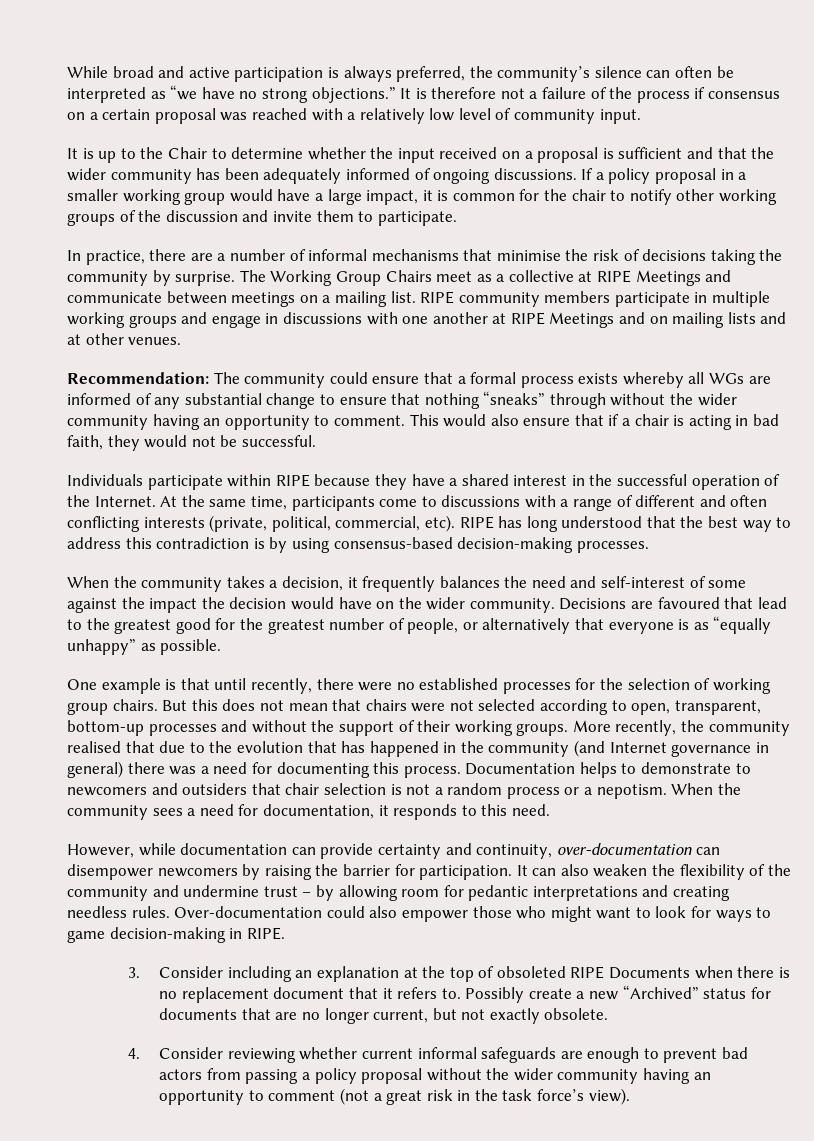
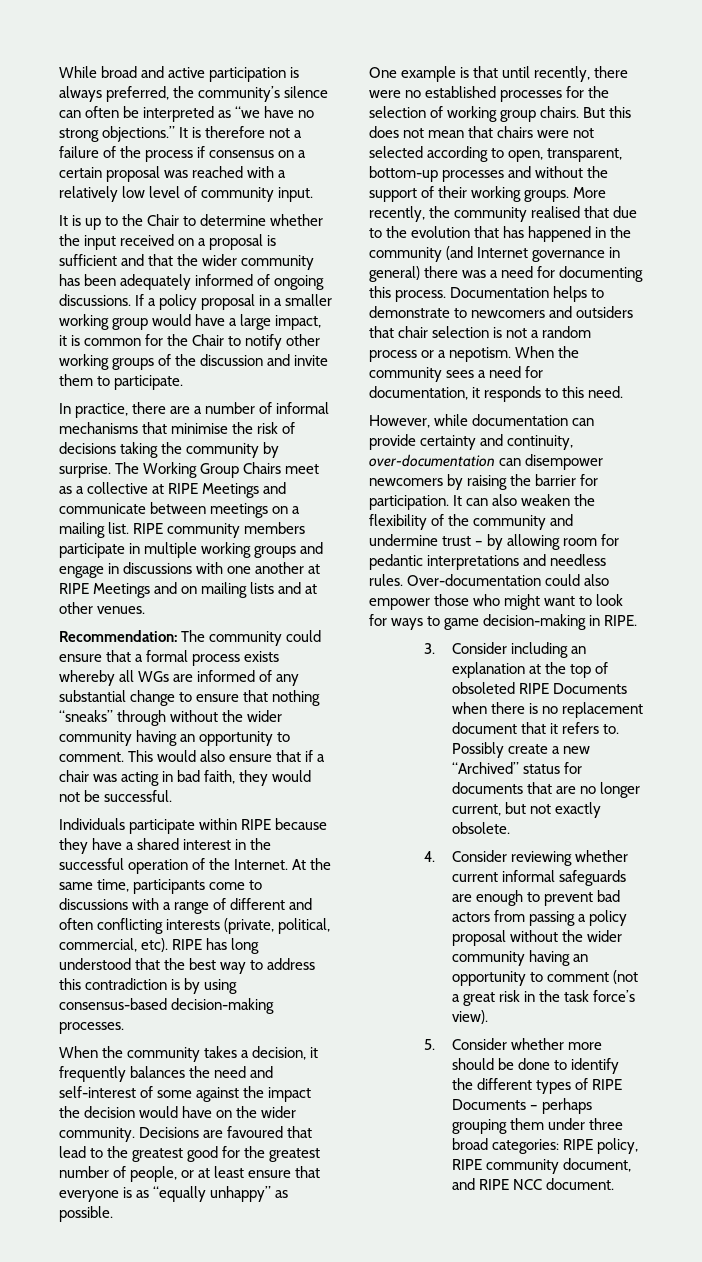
[571,189,606,201] chair -> [192,334,225,346] Chair
[673,415,685,426] is -> [93,774,118,782] was
[482,618,571,634] alternatively -> [198,1166,292,1178] at least ensure
[673,886,731,901] creating -> (547, 560) none
(630, 1096) none -> [424,1038,602,1050] [451,1058,619,1074] [451,1078,622,1094] [451,1098,592,1114] [451,1118,623,1134] [451,1138,638,1154] [451,1158,631,1174] [451,1178,614,1190] // 5. Consider whether more should be done to identify the different types of RIPE Documents – perhaps grouping them under three broad categories: RIPE policy, RIPE community document, and RIPE NCC document.

